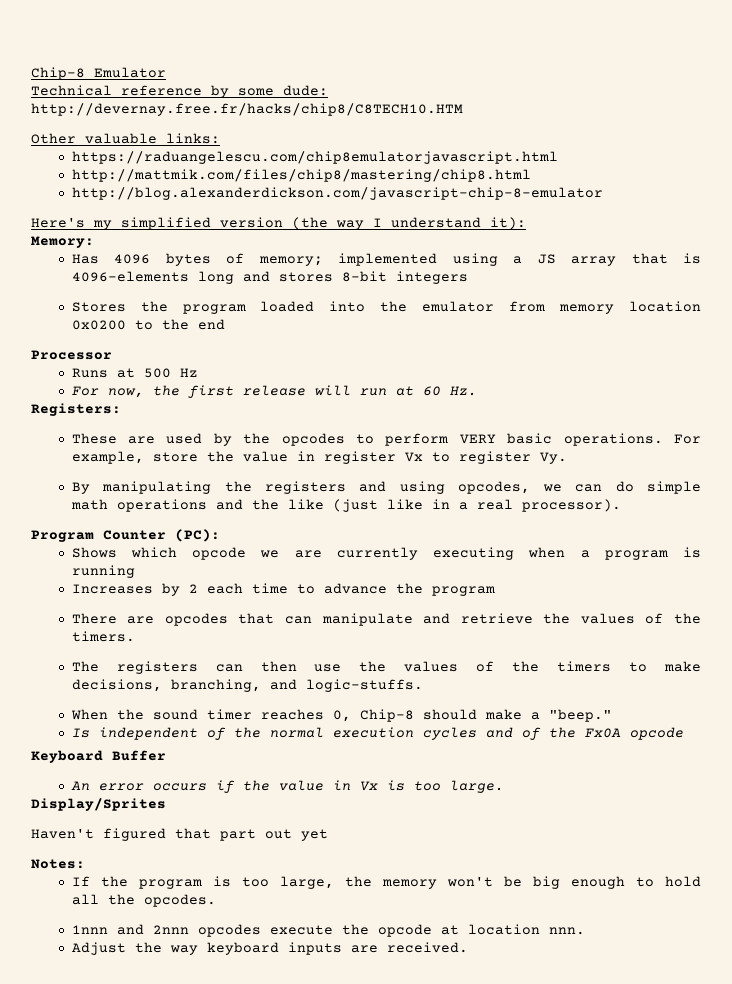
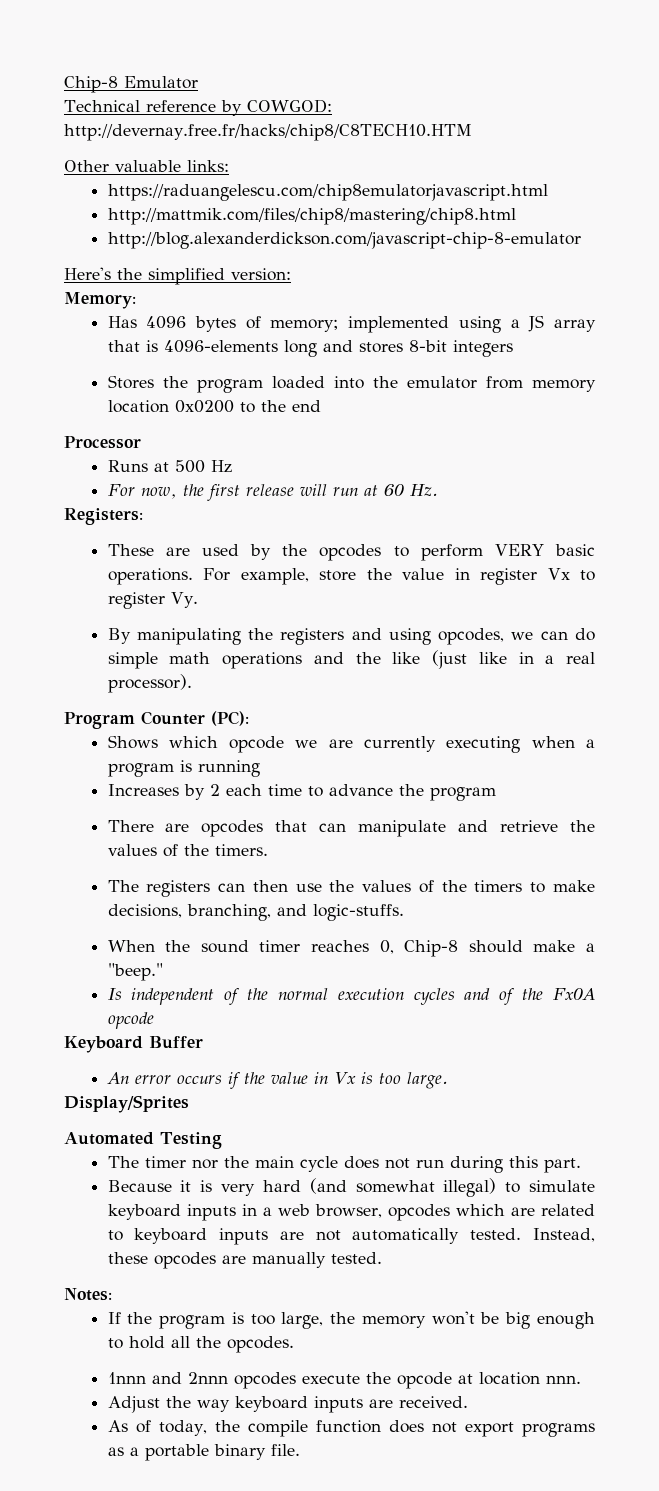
[238,85,328,96] some dude: -> [246,99,332,113] COWGOD:
[93,217,526,230] my simplified version (the way I understand it): -> [117,268,291,285] the simplified version:
[31,828,328,841] Haven't figured that part out yet -> [64,1132,222,1149] [107,1156,581,1173] [107,1178,595,1197] [107,1204,596,1221] [107,1228,595,1245] [107,1252,382,1269] Automated Testing // The timer nor the main cycle does not run during this part. // Because it is very hard (and somewhat illegal) to simulate keyboard inputs in a web browser, opcodes which are related to keyboard inputs are not automatically tested. Instead, these opcodes are manually tested.
(468, 947) none -> [107,1420,595,1437] [107,1444,300,1461] // As of today, the compile function does not export programs as a portable binary file.

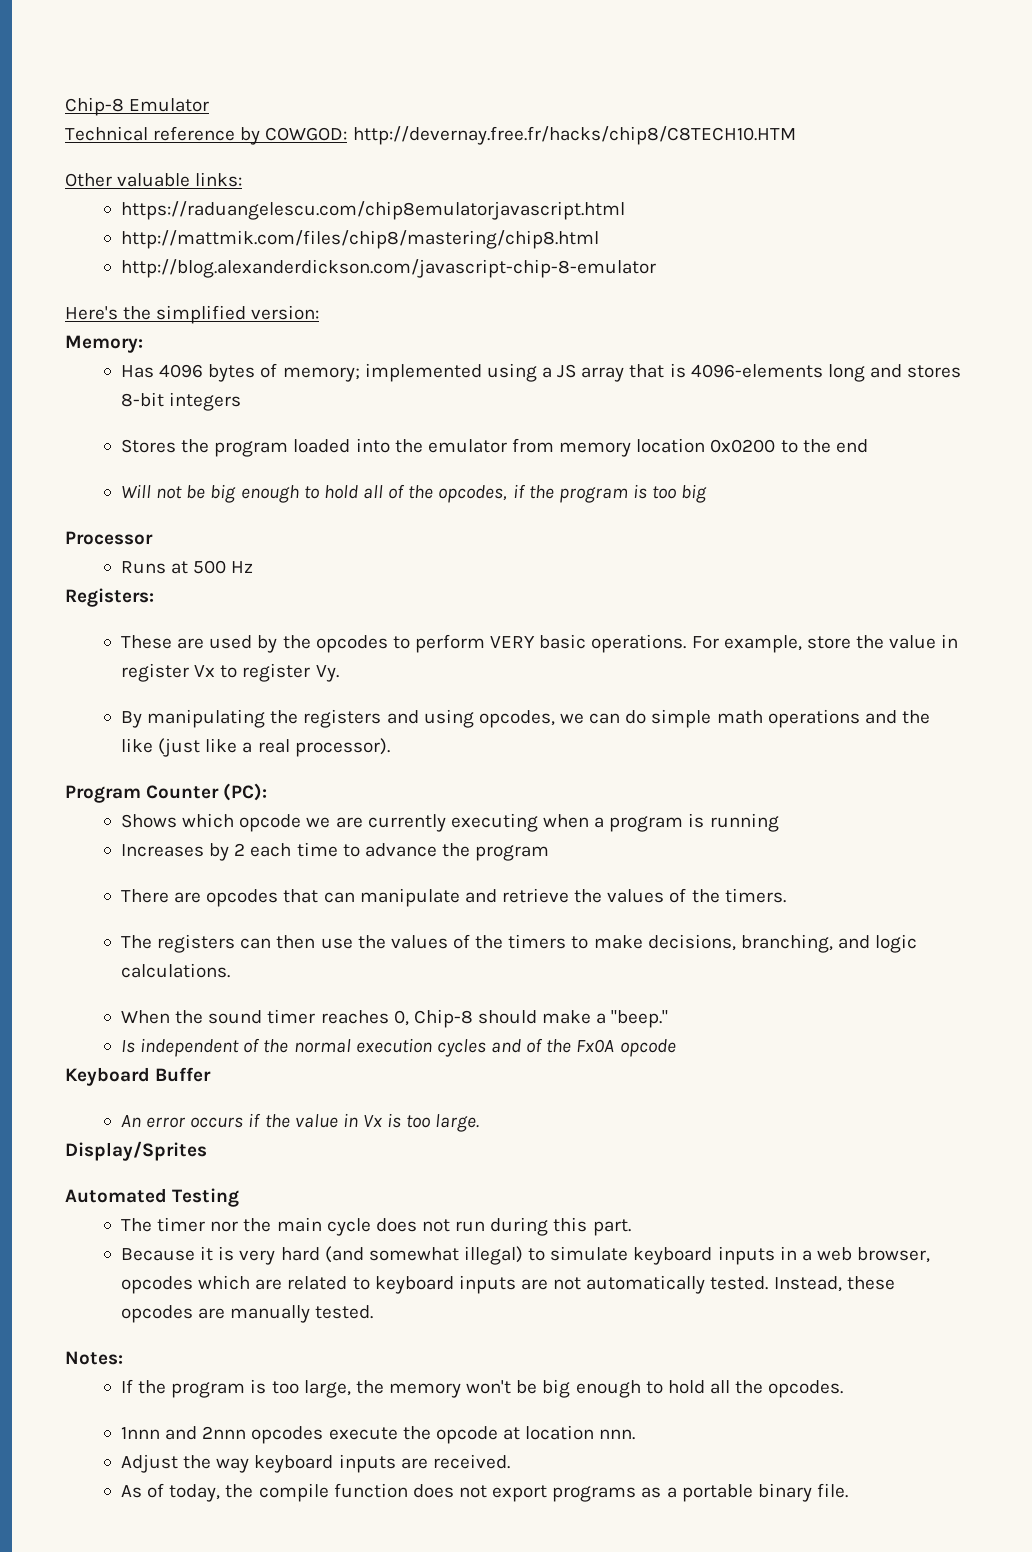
(321, 406) none -> [121,484,708,503] // Will not be big enough to hold all of the opcodes, if the program is too big
[107,484,438,501] // For now, the first release will run at 60 Hz. -> (254, 567) none
[518,652,534,664] in -> (238, 745) none
[312,904,404,921] logic-stuffs. -> [875,934,918,953] [121,963,231,978] logic calculations.

